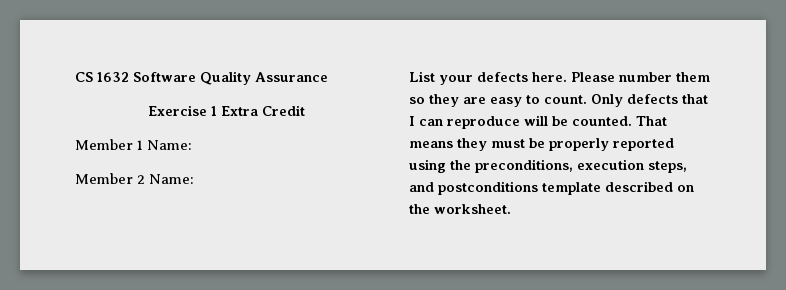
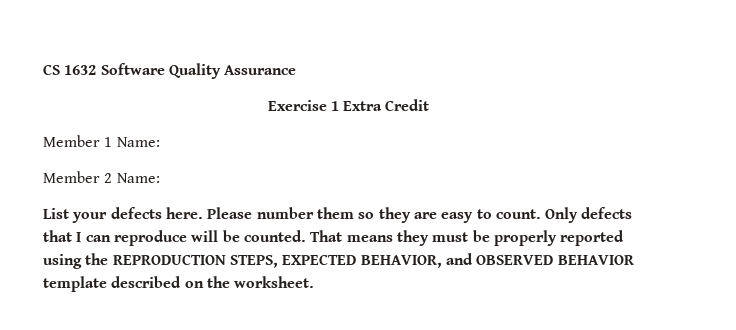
[475,159,687,173] [409,181,538,195] preconditions, execution steps, and postconditions -> [112,253,634,268] REPRODUCTION STEPS, EXPECTED BEHAVIOR, and OBSERVED BEHAVIOR

